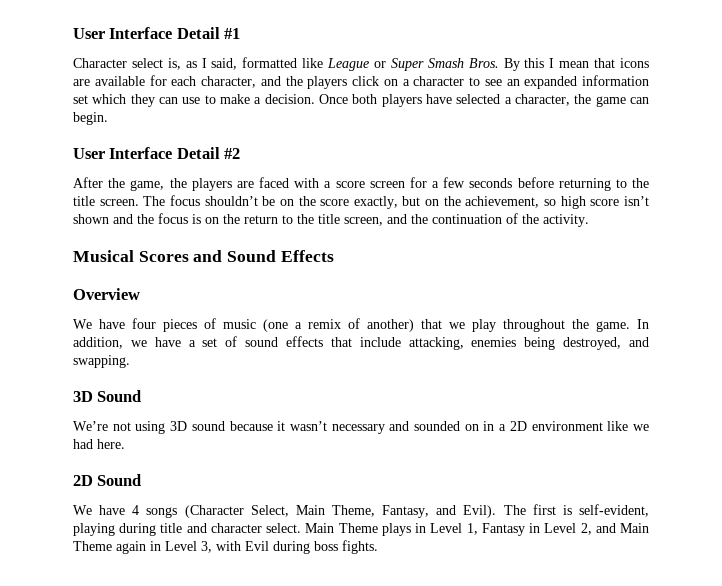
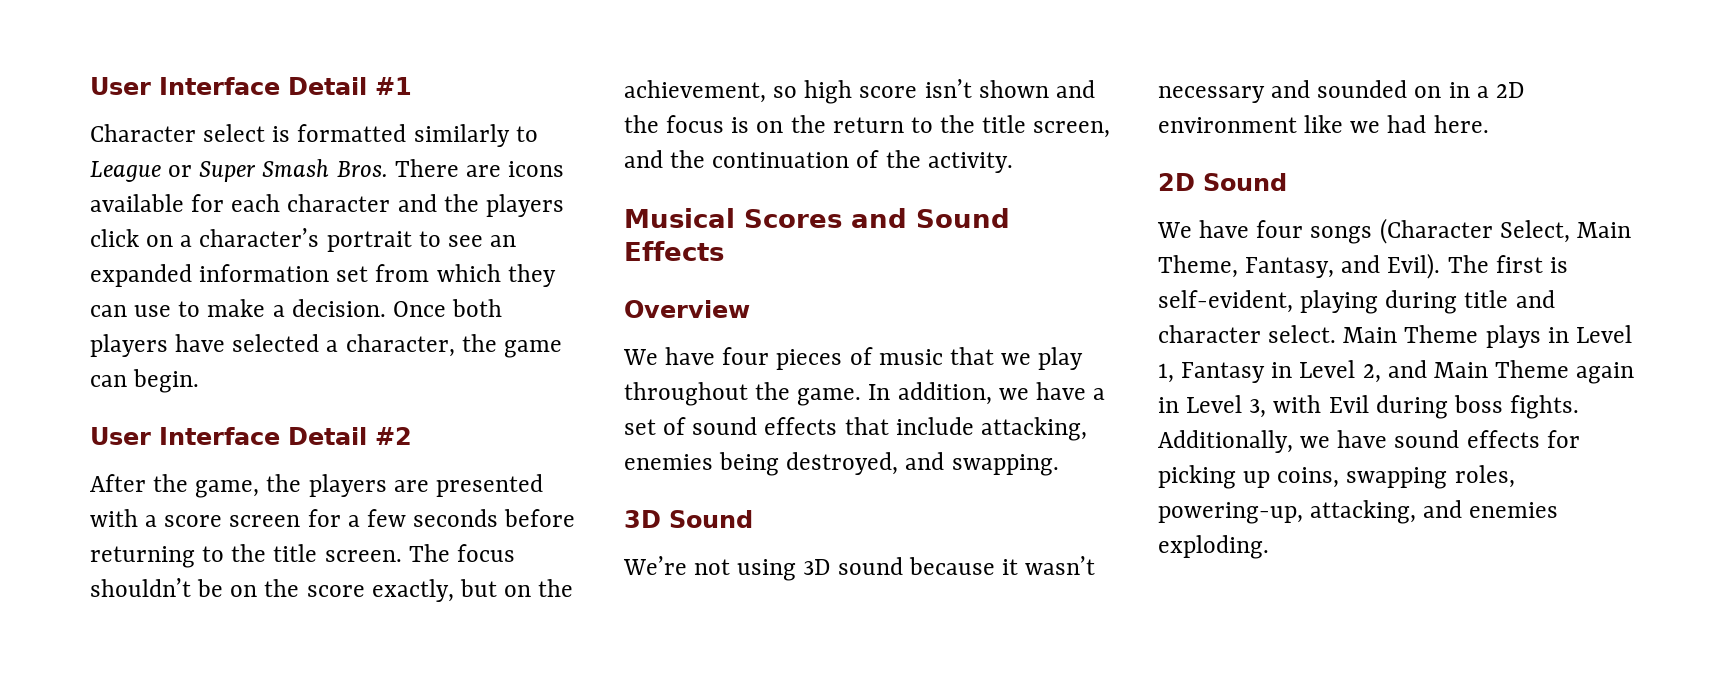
[167,57,324,70] is, as I said, formatted like -> [272,124,538,147] is formatted similarly to
[503,58,650,71] [73,79,90,86] By this I mean that icons are -> [394,159,565,177] There are icons
[201,76,256,88] character, -> [287,194,391,212] character
[413,76,465,86] character -> [199,228,412,252] character’s portrait
(88, 99) none -> [375,264,430,282] from
[259,177,289,188] faced -> [435,474,543,497] presented
[263,318,414,332] (one a remix of another) -> (943, 357) none
[132,505,140,515] 4 -> [1256,220,1304,238] four
(378, 547) none -> [1158,430,1580,453] [1158,465,1515,489] [1158,500,1559,524] [1158,535,1269,559] Additionally, we have sound effects for picking up coins, swapping roles, powering-up, attacking, and enemies exploding.

